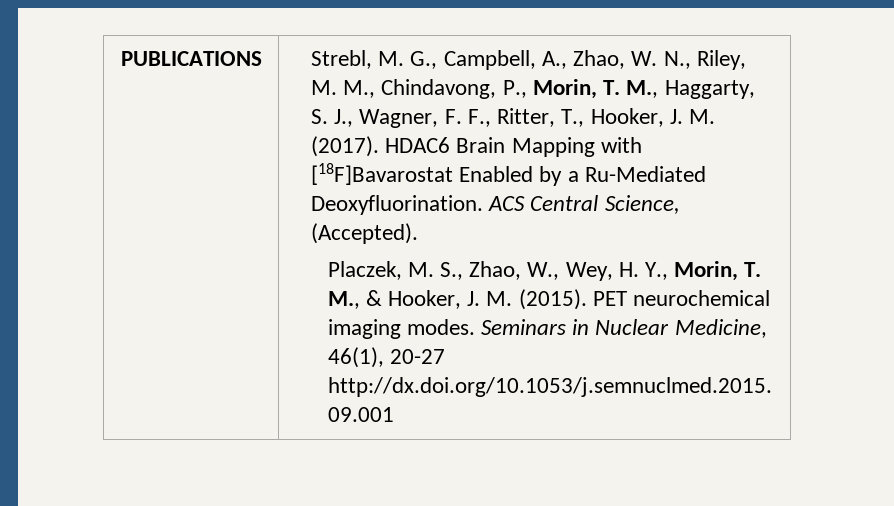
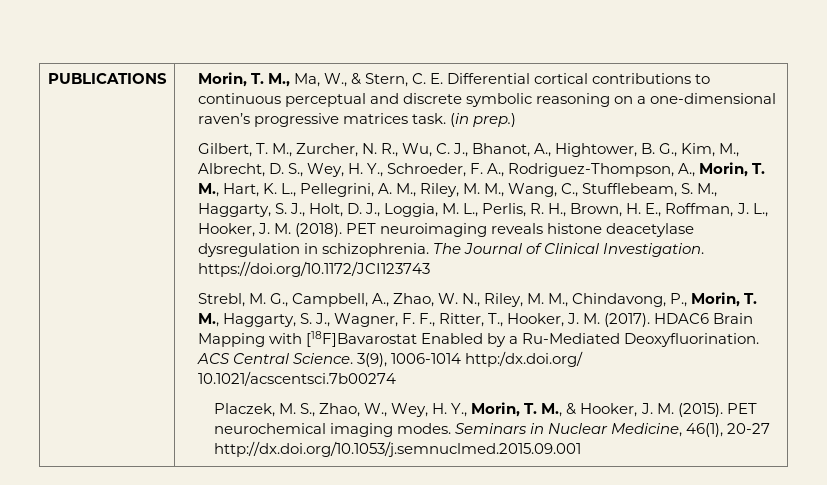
(263, 58) none -> [197,72,711,87] [197,93,777,107] [197,113,516,127] [197,143,740,157] [197,162,766,177] [197,183,718,197] [197,203,768,217] [197,223,695,237] [197,243,705,257] [197,261,430,277] Morin, T. M., Ma, W., & Stern, C. E. Differential cortical contributions to continuous perceptual and discrete symbolic reasoning on a one-dimensional raven’s progressive matrices task. (in prep.) // Gilbert, T. M., Zurcher, N. R., Wu, C. J., Bhanot, A., Hightower, B. G., Kim, M., Albrecht, D. S., Wey, H. Y., Schroeder, F. A., Rodriguez-Thompson, A., Morin, T. M., Hart, K. L., Pellegrini, A. M., Riley, M. M., Wang, C., Stufflebeam, S. M., Haggarty, S. J., Holt, D. J., Loggia, M. L., Perlis, R. H., Brown, H. E., Roffman, J. L., Hooker, J. M. (2018). PET neuroimaging reveals histone deacetylase dysregulation in schizophrenia. The Journal of Clinical Investigation. https://doi.org/10.1172/JCI123743 //
[604,195,680,214] [311,223,419,244] Science, (Accepted). -> [292,351,583,367] [197,371,396,386] Science. 3(9), 1006-1014 http:/dx.doi.org/ 10.1021/acscentsci.7b00274

